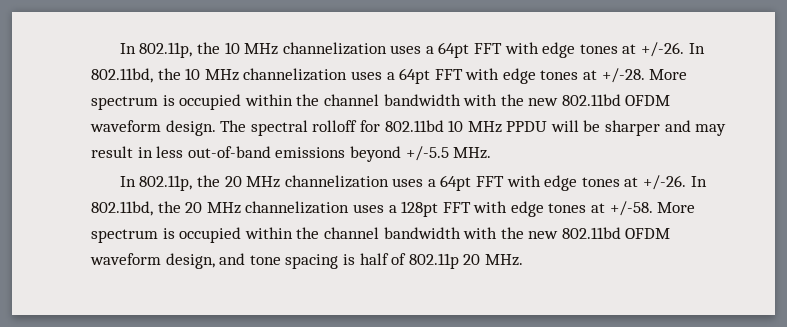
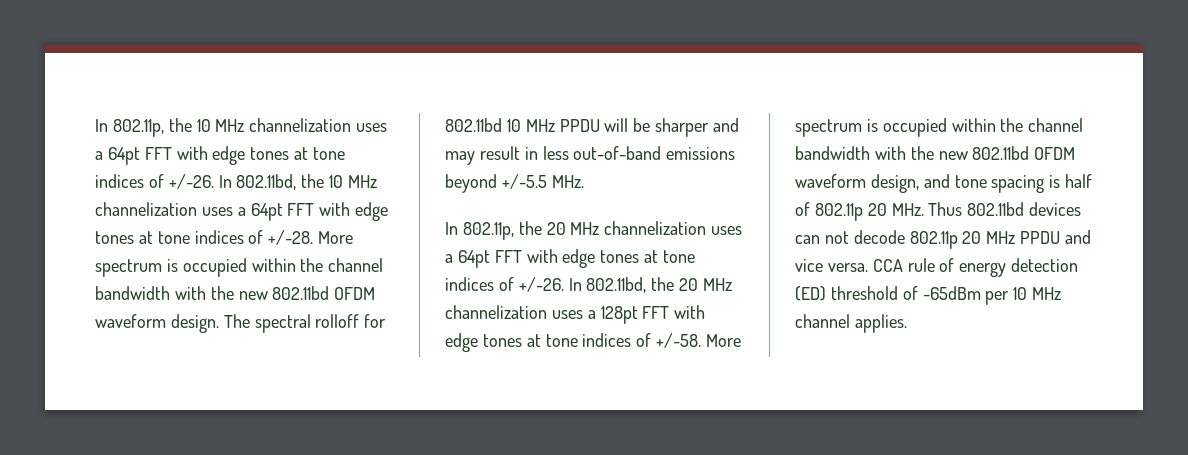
(637, 49) none -> [313,147,346,160] [95,174,164,188] tone indices of
(598, 75) none -> [157,230,264,244] tone indices of
(639, 182) none -> [663,250,696,263] [445,277,514,291] tone indices of
(606, 208) none -> [545,333,652,347] tone indices of
(523, 260) none -> [928,202,1082,216] [795,230,1092,249] [795,258,1079,277] [795,286,1062,305] [795,314,907,333] Thus 802.11bd devices can not decode 802.11p 20 MHz PPDU and vice versa. CCA rule of energy detection (ED) threshold of -65dBm per 10 MHz channel applies.

